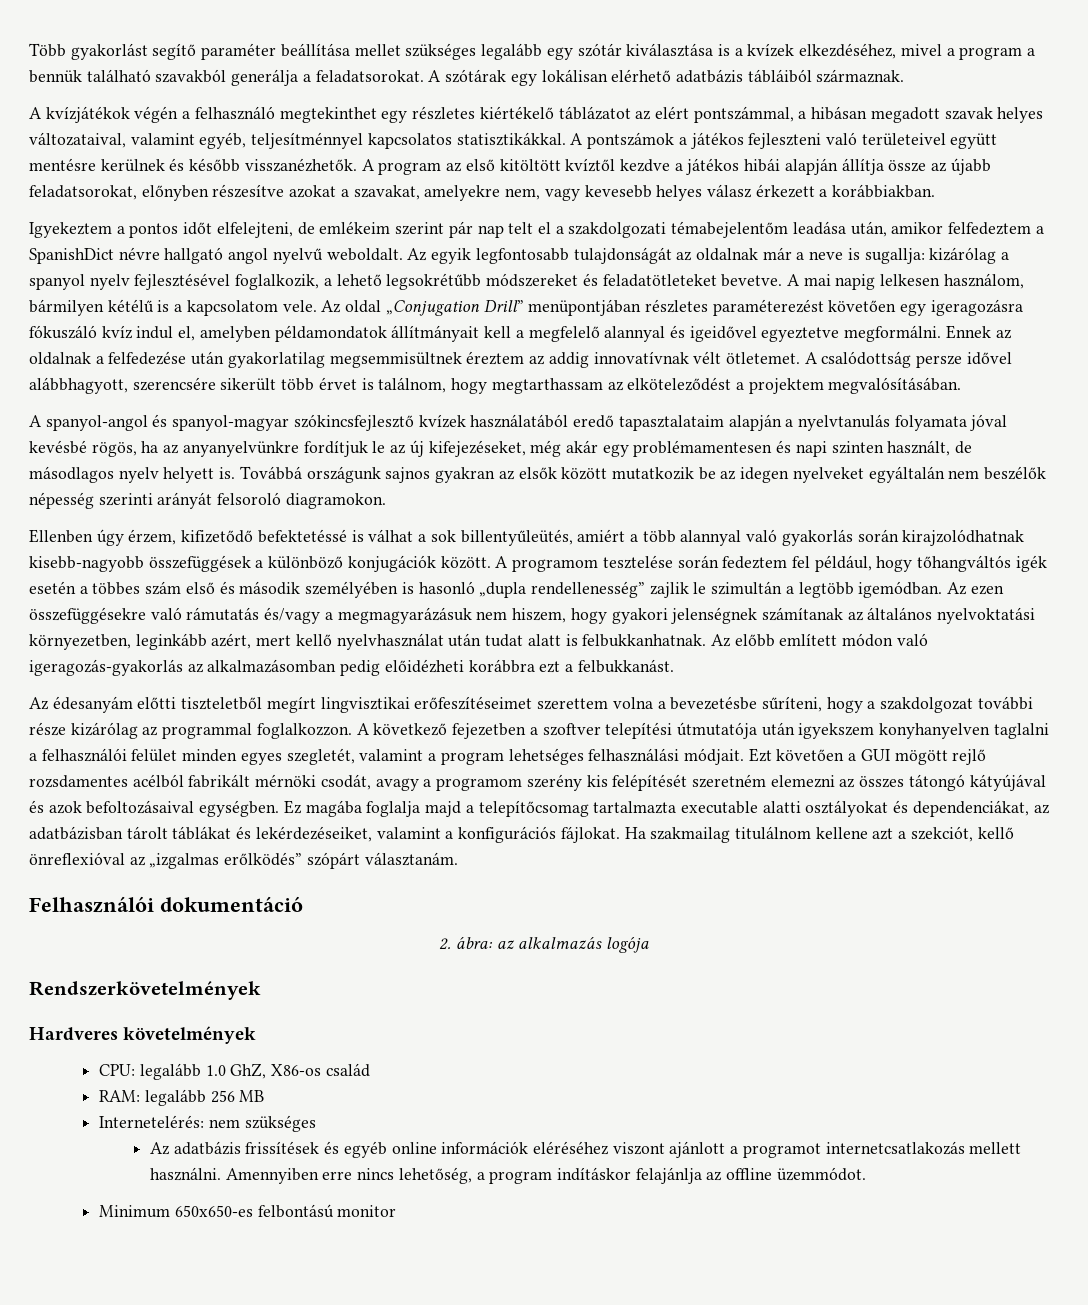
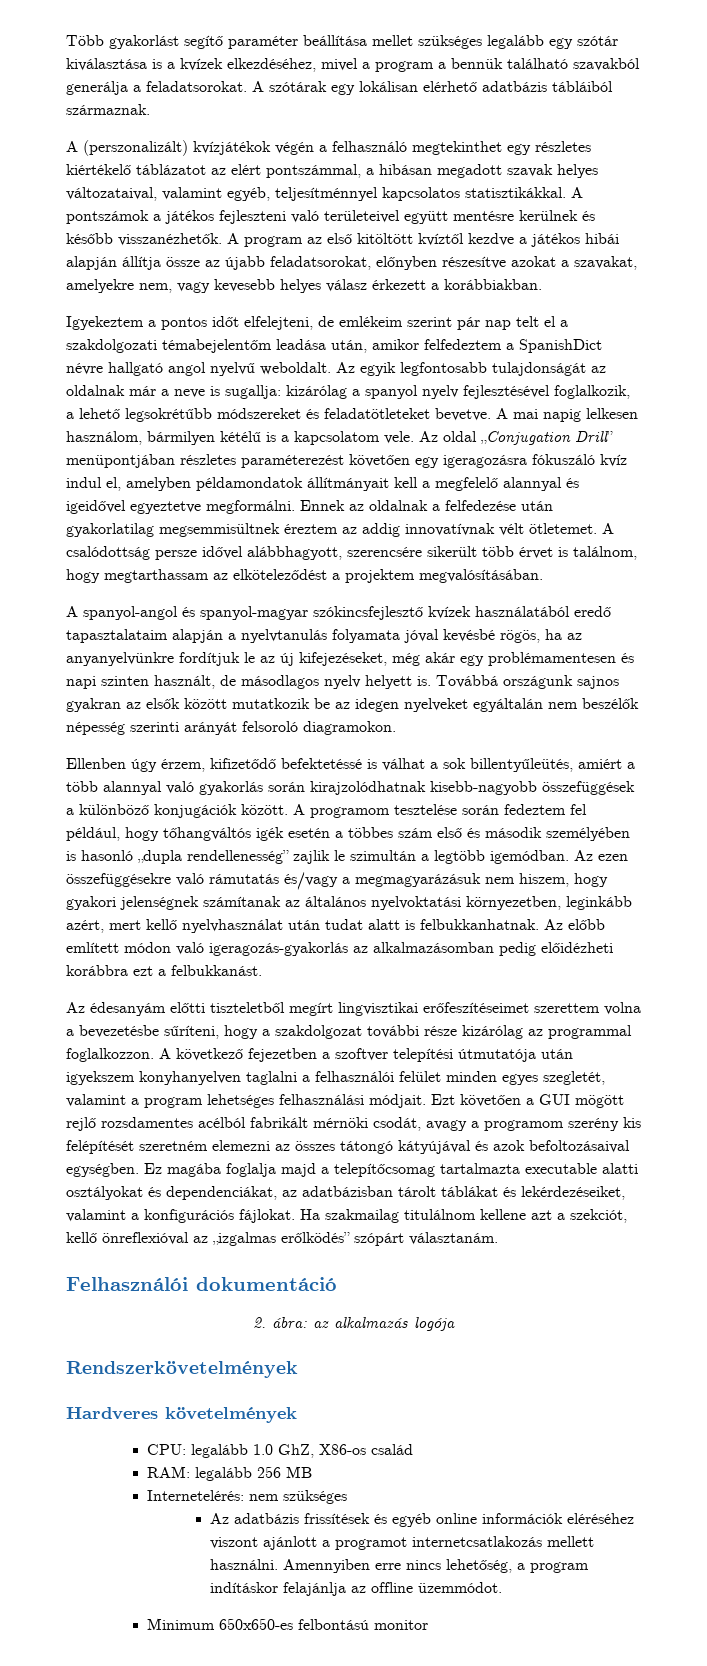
(42, 113) none -> [83,140,188,156] (perszonalizált)

